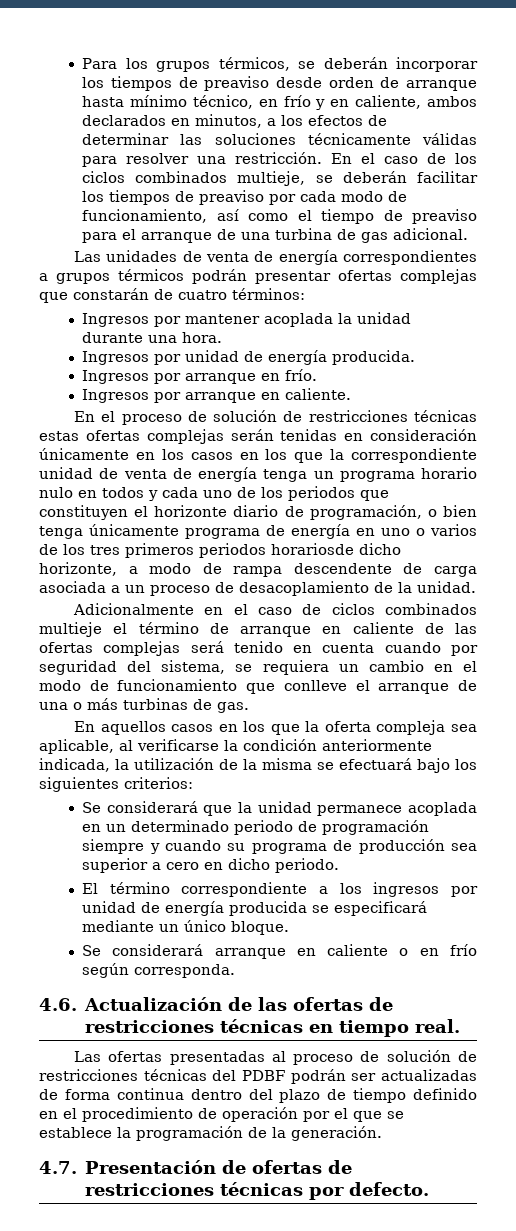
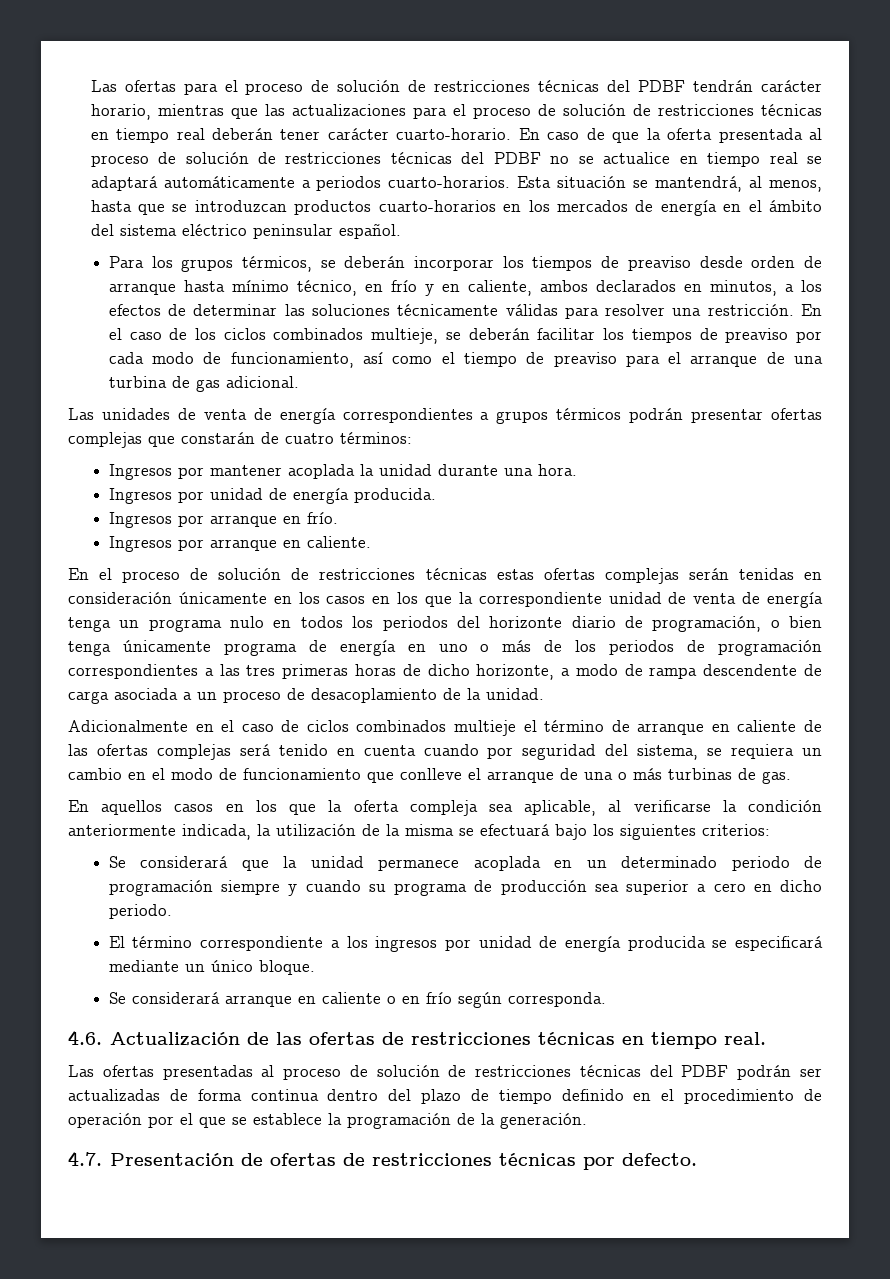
(82, 63) none -> [90,80,822,95] [90,104,823,120] [90,128,823,143] [90,152,823,167] [90,176,822,192] [90,200,822,216] [90,223,401,239] Las ofertas para el proceso de solución de restricciones técnicas del PDBF tendrán carácter horario, mientras que las actualizaciones para el proceso de solución de restricciones técnicas en tiempo real deberán tener carácter cuarto-horario. En caso de que la oferta presentada al proceso de solución de restricciones técnicas del PDBF no se actualice en tiempo real se adaptará automáticamente a periodos cuarto-horarios. Esta situación se mantendrá, al menos, hasta que se introduzcan productos cuarto-horarios en los mercados de energía en el ámbito del sistema eléctrico peninsular español. //
[421,467,477,479] horario -> (222, 625) none
[148,486,389,501] [39,505,149,520] y cada uno de los periodos que constituyen el -> [352,616,480,631] los periodos del
[430,524,477,536] [39,543,354,558] varios de los tres primeros periodos horariosde -> [502,640,822,656] [68,664,421,679] más de los periodos de programación correspondientes a las tres primeras horas de

